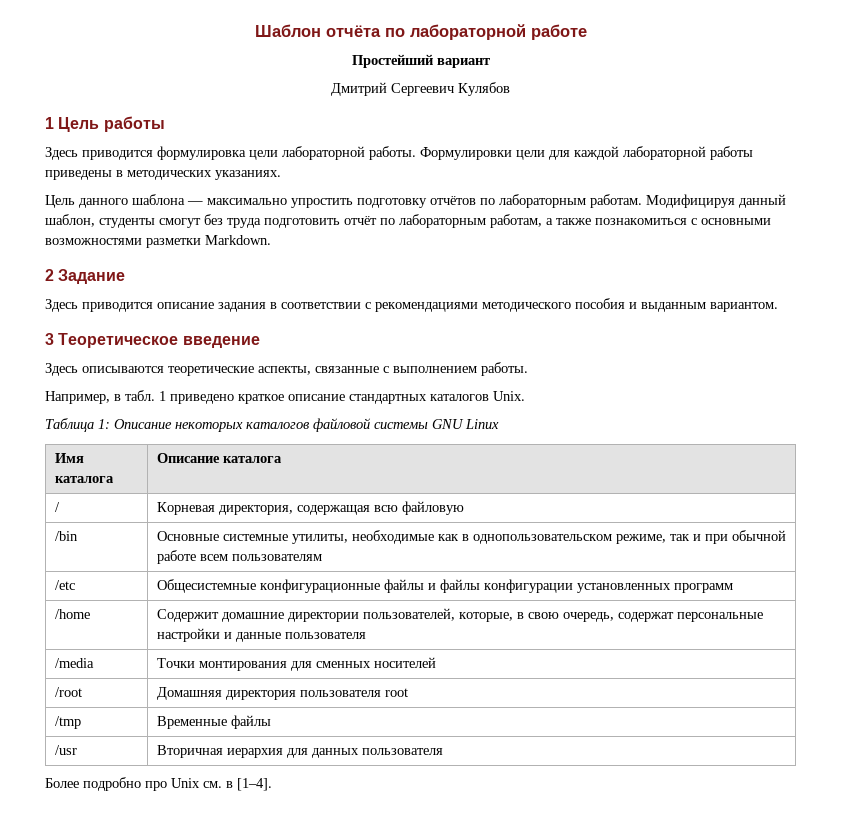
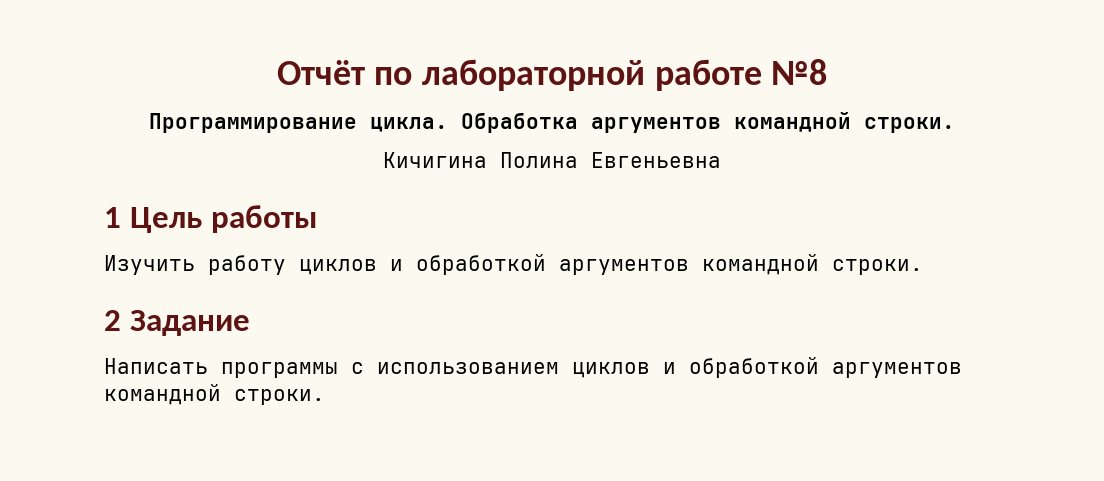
[254,24,381,37] Шаблон отчёта -> [276,60,365,85] Отчёт
[351,54,490,68] [331,82,510,96] [45,116,165,132] [45,146,753,160] [45,170,281,180] [45,194,786,208] [45,214,771,228] [45,235,271,248] [45,269,126,284] [45,298,778,312] [45,333,260,348] [45,362,528,376] [45,390,525,404] [45,418,499,432] [54,453,84,463] [54,476,114,483] [156,453,282,463] [54,502,60,512] [156,501,464,515] [54,531,78,541] [156,530,786,544] [156,550,322,564] [54,580,75,590] [156,579,733,593] [54,609,90,619] [156,608,763,622] [156,628,366,642] [54,658,94,668] [156,657,436,671] [54,687,82,697] [156,687,408,700] [54,716,81,729] [156,715,271,729] [54,745,77,755] [156,745,443,758] [45,777,272,791] // Простейший вариант // Дмитрий Сергеевич Кулябов // 1 Цель работы // Здесь приводится формулировка цели лабораторной работы. Формулировки цели для каждой лабораторной работы приведены в методических указаниях. // Цель данного шаблона — максимально упростить подготовку отчётов по лабораторным работам. Модифицируя данный шаблон, студенты смогут без труда подготовить отчёт по лабораторным работам, а также познакомиться с основными возможностями разметки Markdown. // 2 Задание // Здесь приводится описание задания в соответствии с рекомендациями методического пособия и выданным вариантом. // 3 Теоретическое введение // Здесь описываются теоретические аспекты, связанные с выполнением работы. // Например, в табл. 1 приведено краткое описание стандартных каталогов Unix. // Таблица 1: Описание некоторых каталогов файловой системы GNU Linux // Имя каталога | Описание каталога // / | Корневая директория, содержащая всю файловую // /bin | Основные системные утилиты, необходимые как в однопользовательском режиме, так и при обычной работе всем пользователям // /etc | Общесистемные конфигурационные файлы и файлы конфигурации установленных программ // /home | Содержит домашние директории пользователей, которые, в свою очередь, содержат персональные настройки и данные пользователя // /media | Точки монтирования для сменных носителей // /root | Домашняя директория пользователя root // /tmp | Временные файлы // /usr | Вторичная иерархия для данных пользователя // Более подробно про Unix см. в [1–4]. -> [771,59,828,85] [149,112,955,133] [383,152,721,168] [104,205,318,233] [104,254,923,275] [104,310,250,336] [104,357,962,378] [104,384,325,405] №8 // Программирование цикла. Обработка аргументов командной строки. // Кичигина Полина Евгеньевна // 1 Цель работы // Изучить работу циклов и обработкой аргументов командной строки. // 2 Задание // Написать программы с использованием циклов и обработкой аргументов командной строки.

